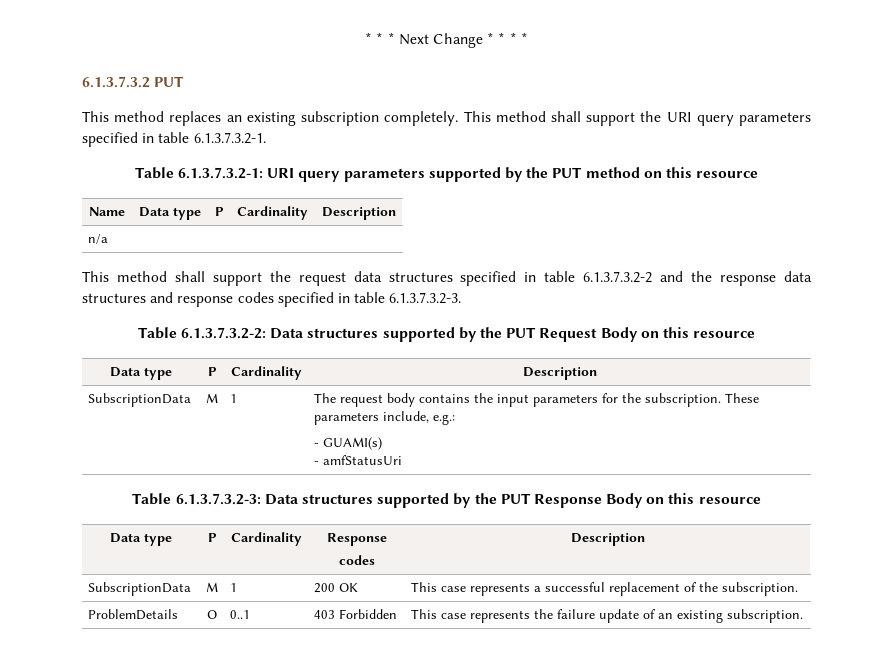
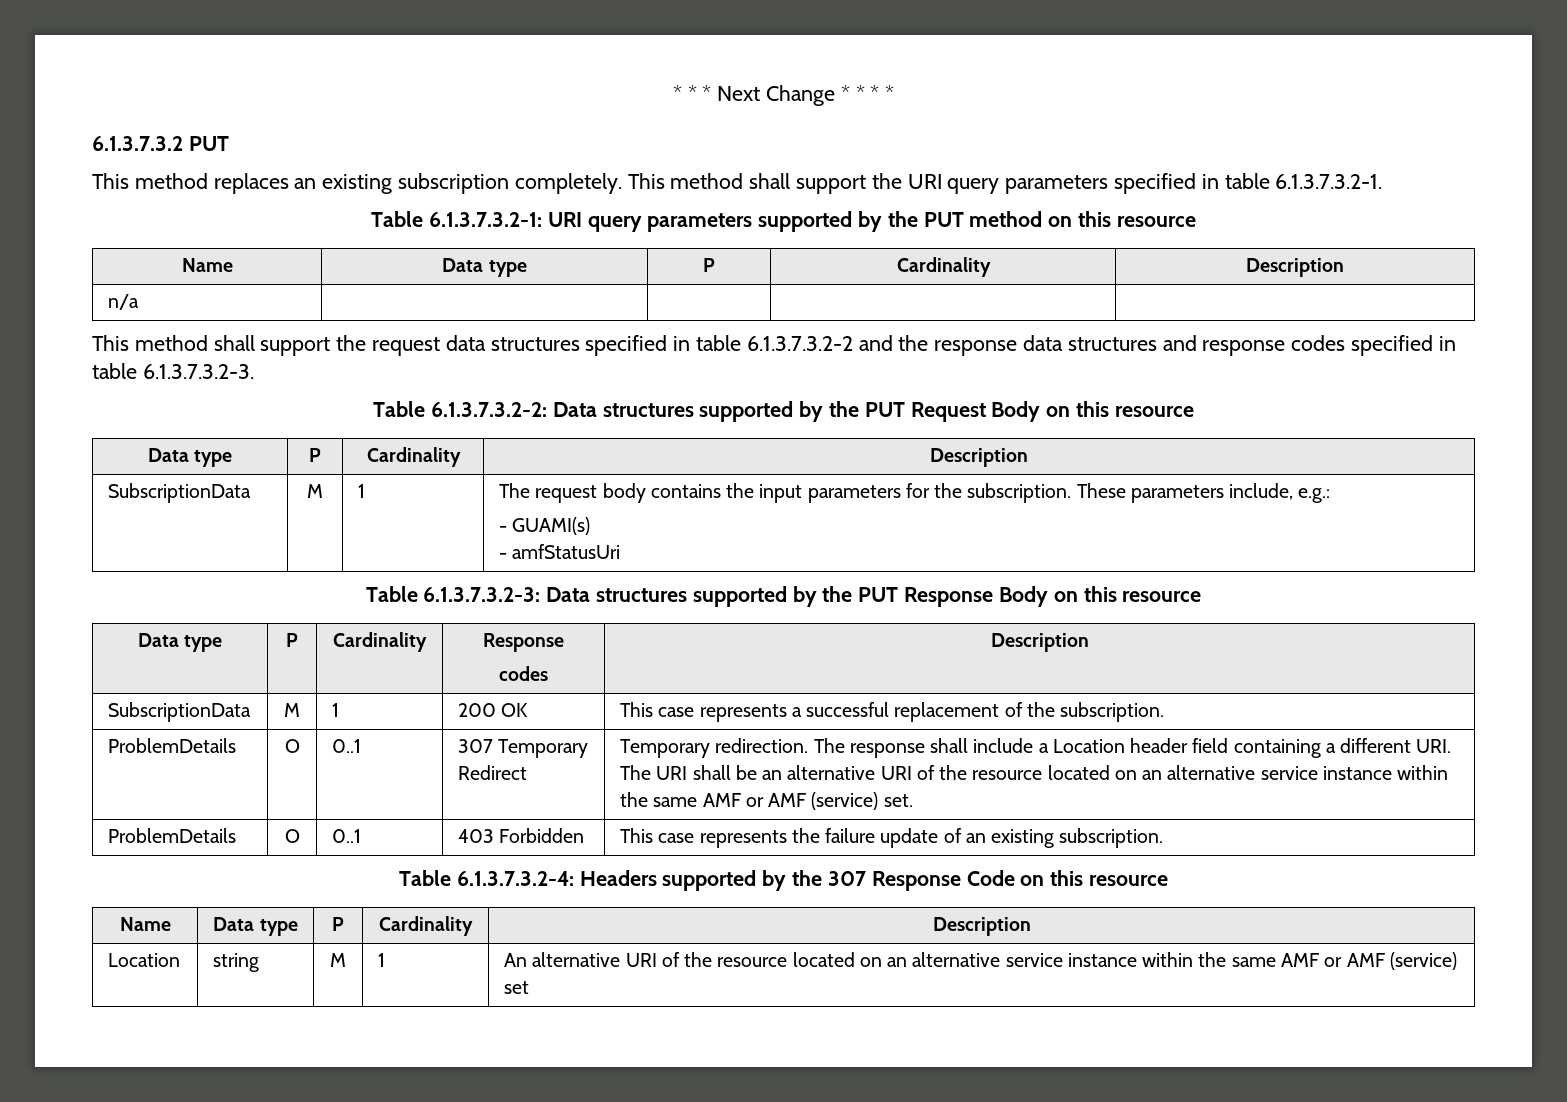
(799, 589) none -> [108,738,237,753] [284,739,300,753] [332,739,362,753] [458,739,589,758] [458,765,528,780] [620,738,1452,758] [620,765,1449,780] [620,792,913,810] // ProblemDetails | O | 0..1 | 307 Temporary Redirect | Temporary redirection. The response shall include a Location header field containing a different URI. The URI shall be an alternative URI of the resource located on an alternative service instance within the same AMF or AMF (service) set.
(804, 616) none -> [399,870,1168,891] [119,917,171,931] [213,917,298,936] [332,917,344,931] [379,916,473,936] [932,917,1031,936] [108,953,181,967] [213,953,260,972] [330,953,346,967] [378,953,386,967] [504,952,1457,970] [504,981,530,994] // Table 6.1.3.7.3.2-4: Headers supported by the 307 Response Code on this resource // Name | Data type | P | Cardinality | Description // Location | string | M | 1 | An alternative URI of the resource located on an alternative service instance within the same AMF or AMF (service) set

